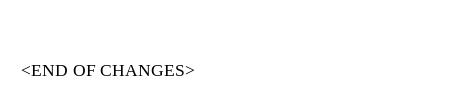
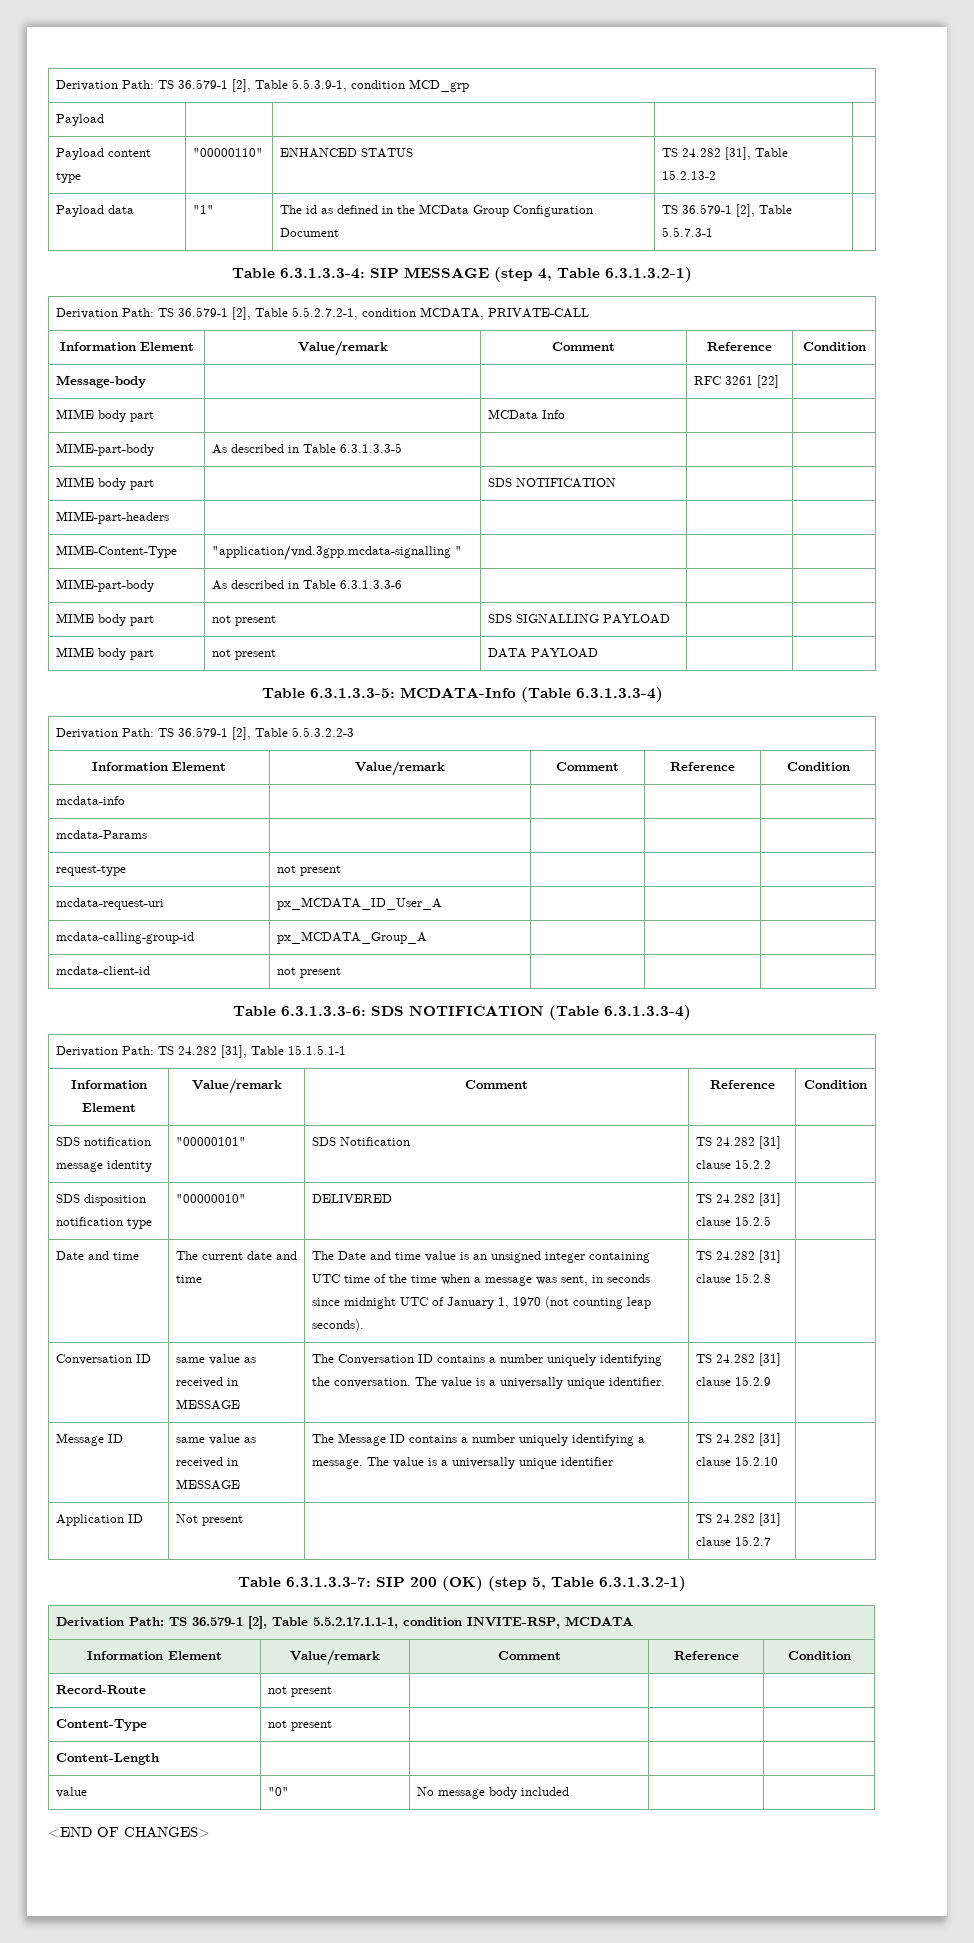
(21, 70) none -> [55,79,469,92] [55,114,104,126] [55,148,151,160] [55,172,81,183] [192,148,263,157] [279,148,413,158] [661,147,788,160] [661,170,716,180] [55,205,134,217] [192,205,214,214] [279,204,593,217] [279,228,339,237] [661,204,792,217] [661,227,713,237] [232,267,692,282] [55,307,589,320] [59,342,194,351] [297,341,388,356] [552,342,615,351] [707,342,772,351] [802,342,866,351] [55,375,146,388] [693,375,779,388] [55,409,154,422] [487,409,565,419] [55,443,154,456] [211,443,402,454] [55,477,154,490] [487,478,616,488] [55,511,169,524] [55,545,177,558] [211,545,462,561] [55,579,154,592] [211,580,402,590] [55,613,154,626] [211,615,276,626] [487,614,670,624] [55,647,154,660] [211,649,276,660] [487,648,598,658] [261,687,663,702] [55,727,354,740] [92,762,226,771] [355,761,445,776] [556,762,619,771] [670,762,735,771] [786,762,850,771] [55,796,125,805] [55,830,147,839] [55,865,126,876] [276,865,341,876] [55,898,164,910] [276,897,442,910] [55,932,194,944] [276,931,427,944] [55,966,150,975] [276,967,341,978] [233,1005,691,1020] [55,1045,346,1058] [70,1080,147,1089] [81,1103,136,1112] [191,1079,282,1094] [465,1080,528,1089] [709,1080,775,1089] [804,1080,867,1089] [55,1137,151,1146] [55,1160,152,1172] [175,1137,246,1146] [311,1137,410,1146] [695,1136,781,1149] [695,1159,771,1169] [55,1194,146,1206] [55,1217,152,1229] [175,1194,246,1203] [311,1194,392,1203] [695,1193,781,1206] [695,1216,771,1226] [55,1251,139,1260] [175,1251,297,1260] [175,1275,202,1283] [311,1251,650,1263] [311,1274,650,1286] [311,1296,651,1309] [311,1319,364,1332] [695,1250,781,1263] [695,1273,771,1283] [55,1354,151,1365] [175,1354,256,1365] [175,1377,238,1388] [175,1399,240,1410] [311,1354,662,1366] [311,1377,665,1389] [695,1353,781,1366] [695,1376,771,1386] [55,1433,123,1446] [175,1434,256,1445] [175,1457,238,1468] [175,1479,240,1490] [311,1433,645,1446] [311,1457,613,1469] [695,1433,781,1446] [695,1456,778,1466] [55,1514,143,1526] [175,1514,243,1526] [695,1513,781,1526] [695,1536,771,1546] [238,1576,686,1591] [55,1616,633,1629] [87,1651,222,1660] [290,1650,380,1665] [497,1651,561,1660] [673,1651,739,1660] [787,1651,851,1660] [55,1685,146,1694] [267,1686,332,1697] [55,1719,147,1731] [267,1720,332,1731] [55,1753,159,1765] [55,1787,87,1798] [267,1787,289,1796] [416,1787,569,1799] Derivation Path: TS 36.579-1 [2], Table 5.5.3.9-1, condition MCD_grp // Payload | | | | // Payload content type | "00000110" | ENHANCED STATUS | TS 24.282 [31], Table 15.2.13-2 | // Payload data | "1" | The id as defined in the MCData Group Configuration Document | TS 36.579-1 [2], Table 5.5.7.3-1 | // Table 6.3.1.3.3-4: SIP MESSAGE (step 4, Table 6.3.1.3.2-1) // Derivation Path: TS 36.579-1 [2], Table 5.5.2.7.2-1, condition MCDATA, PRIVATE-CALL // Information Element | Value/remark | Comment | Reference | Condition // Message-body | | | RFC 3261 [22] | // MIME body part | | MCData Info | | // MIME-part-body | As described in Table 6.3.1.3.3-5 | | | // MIME body part | | SDS NOTIFICATION | | // MIME-part-headers | | | | // MIME-Content-Type | "application/vnd.3gpp.mcdata-signalling " | | | // MIME-part-body | As described in Table 6.3.1.3.3-6 | | | // MIME body part | not present | SDS SIGNALLING PAYLOAD | | // MIME body part | not present | DATA PAYLOAD | | // Table 6.3.1.3.3-5: MCDATA-Info (Table 6.3.1.3.3-4) // Derivation Path: TS 36.579-1 [2], Table 5.5.3.2.2-3 // Information Element | Value/remark | Comment | Reference | Condition // mcdata-info | | | | // mcdata-Params | | | | // request-type | not present | | | // mcdata-request-uri | px_MCDATA_ID_User_A | | | // mcdata-calling-group-id | px_MCDATA_Group_A | | | // mcdata-client-id | not present | | | // Table 6.3.1.3.3-6: SDS NOTIFICATION (Table 6.3.1.3.3-4) // Derivation Path: TS 24.282 [31], Table 15.1.5.1-1 // Information Element | Value/remark | Comment | Reference | Condition // SDS notification message identity | "00000101" | SDS Notification | TS 24.282 [31] clause 15.2.2 | // SDS disposition notification type | "00000010" | DELIVERED | TS 24.282 [31] clause 15.2.5 | // Date and time | The current date and time | The Date and time value is an unsigned integer containing UTC time of the time when a message was sent, in seconds since midnight UTC of January 1, 1970 (not counting leap seconds). | TS 24.282 [31] clause 15.2.8 | // Conversation ID | same value as received in MESSAGE | The Conversation ID contains a number uniquely identifying the conversation. The value is a universally unique identifier. | TS 24.282 [31] clause 15.2.9 | // Message ID | same value as received in MESSAGE | The Message ID contains a number uniquely identifying a message. The value is a universally unique identifier | TS 24.282 [31] clause 15.2.10 | // Application ID | Not present | | TS 24.282 [31] clause 15.2.7 | // Table 6.3.1.3.3-7: SIP 200 (OK) (step 5, Table 6.3.1.3.2-1) // Derivation Path: TS 36.579-1 [2], Table 5.5.2.17.1.1-1, condition INVITE-RSP, MCDATA // Information Element | Value/remark | Comment | Reference | Condition // Record-Route | not present | | | // Content-Type | not present | | | // Content-Length | | | | // value | "0" | No message body included | | //

